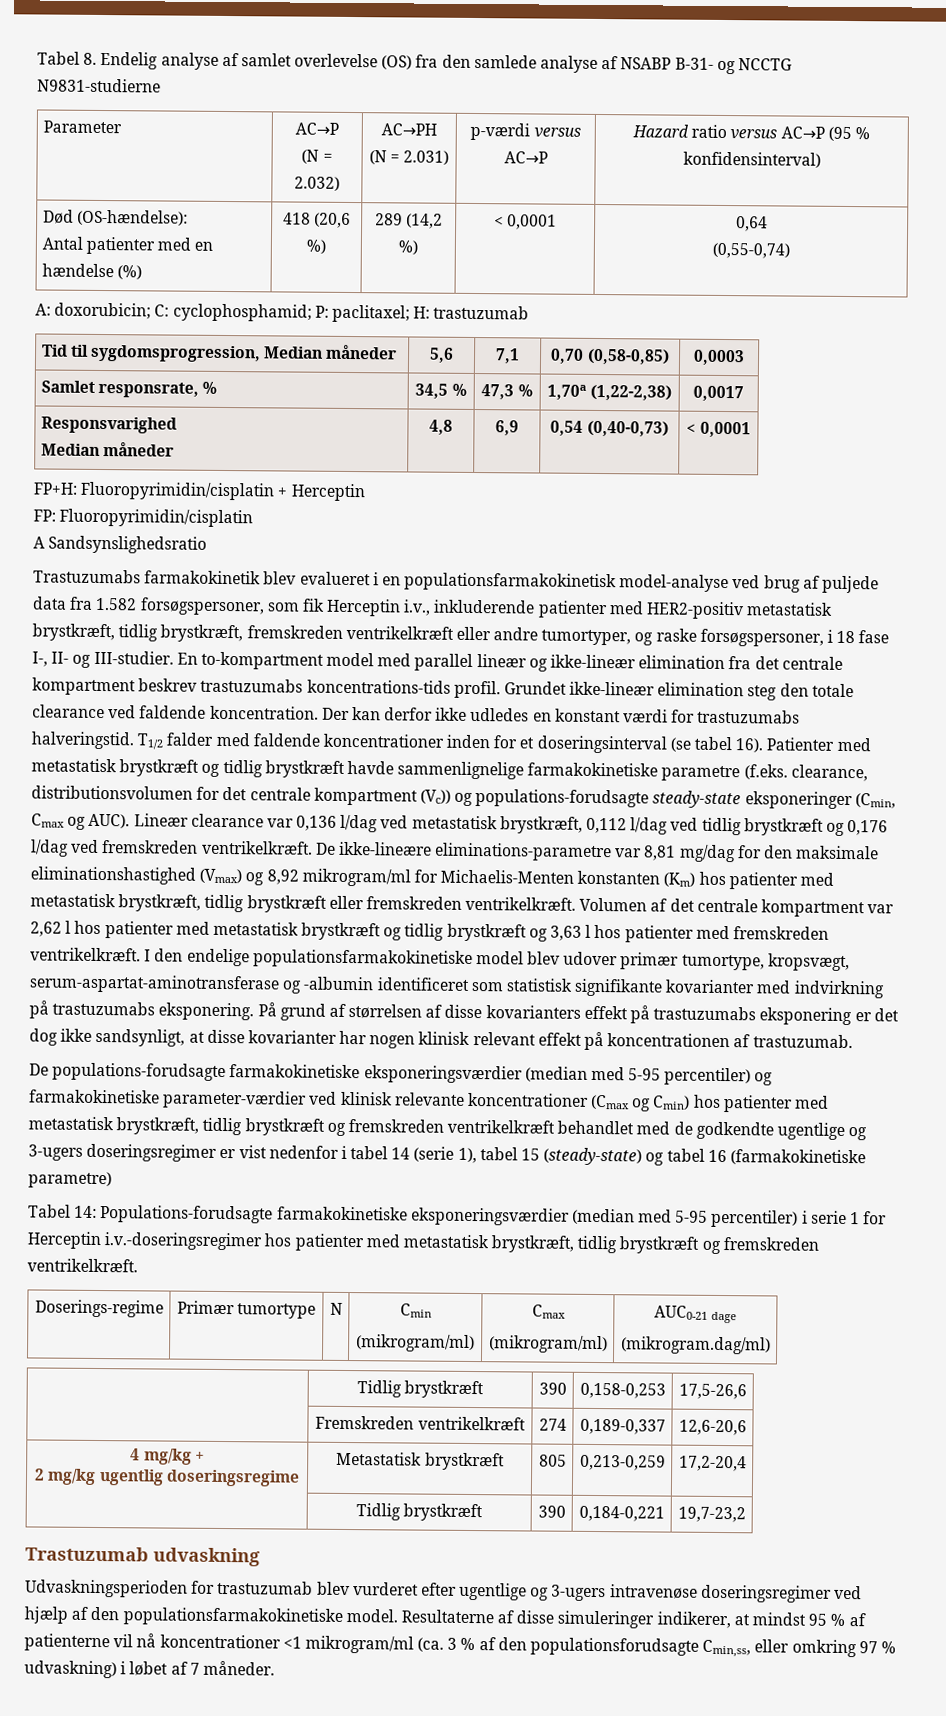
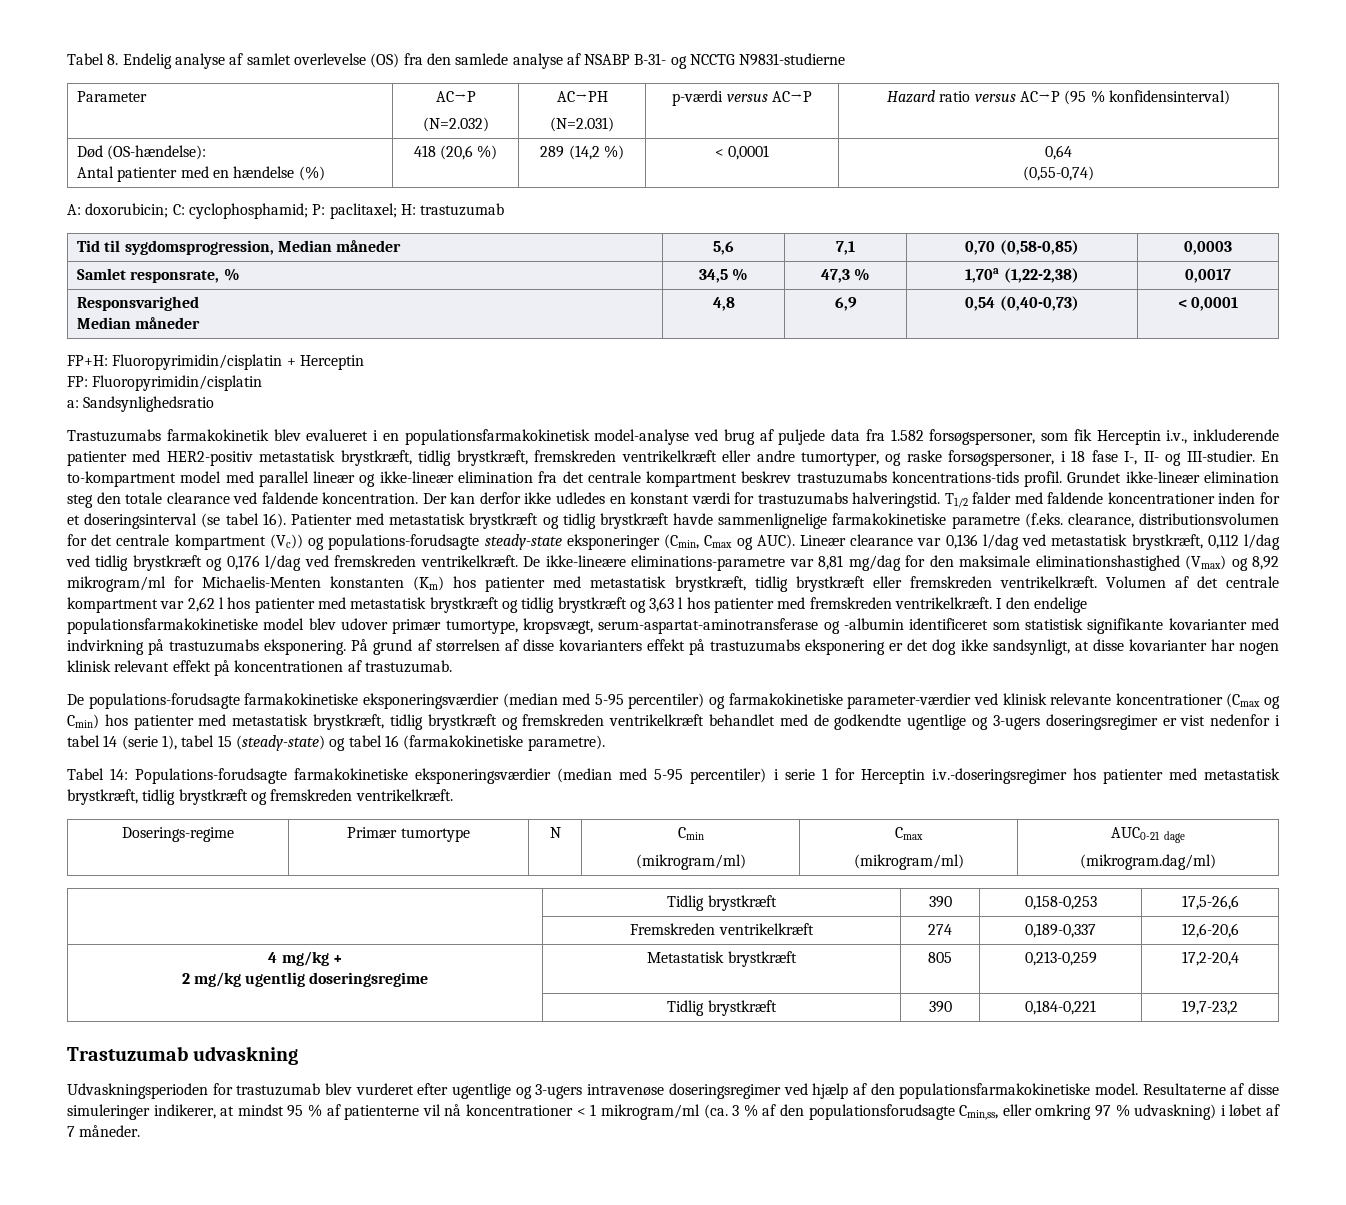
[301,149,333,164] [294,176,340,191] [381,123,437,136] [368,150,450,165] (N = 2.032) | AC→PH // (N = 2.031) -> [422,117,489,132] [556,91,608,102] [550,117,614,132] (N=2.032) | AC→PH // (N=2.031)
[33,535,208,554] A Sandsynslighedsratio -> [67,396,215,412] a: Sandsynlighedsratio
[28,1171,112,1189] parametre) -> [527,735,605,751] parametre).
[282,1636,302,1649] <1 -> [576,1104,597,1116] < 1

